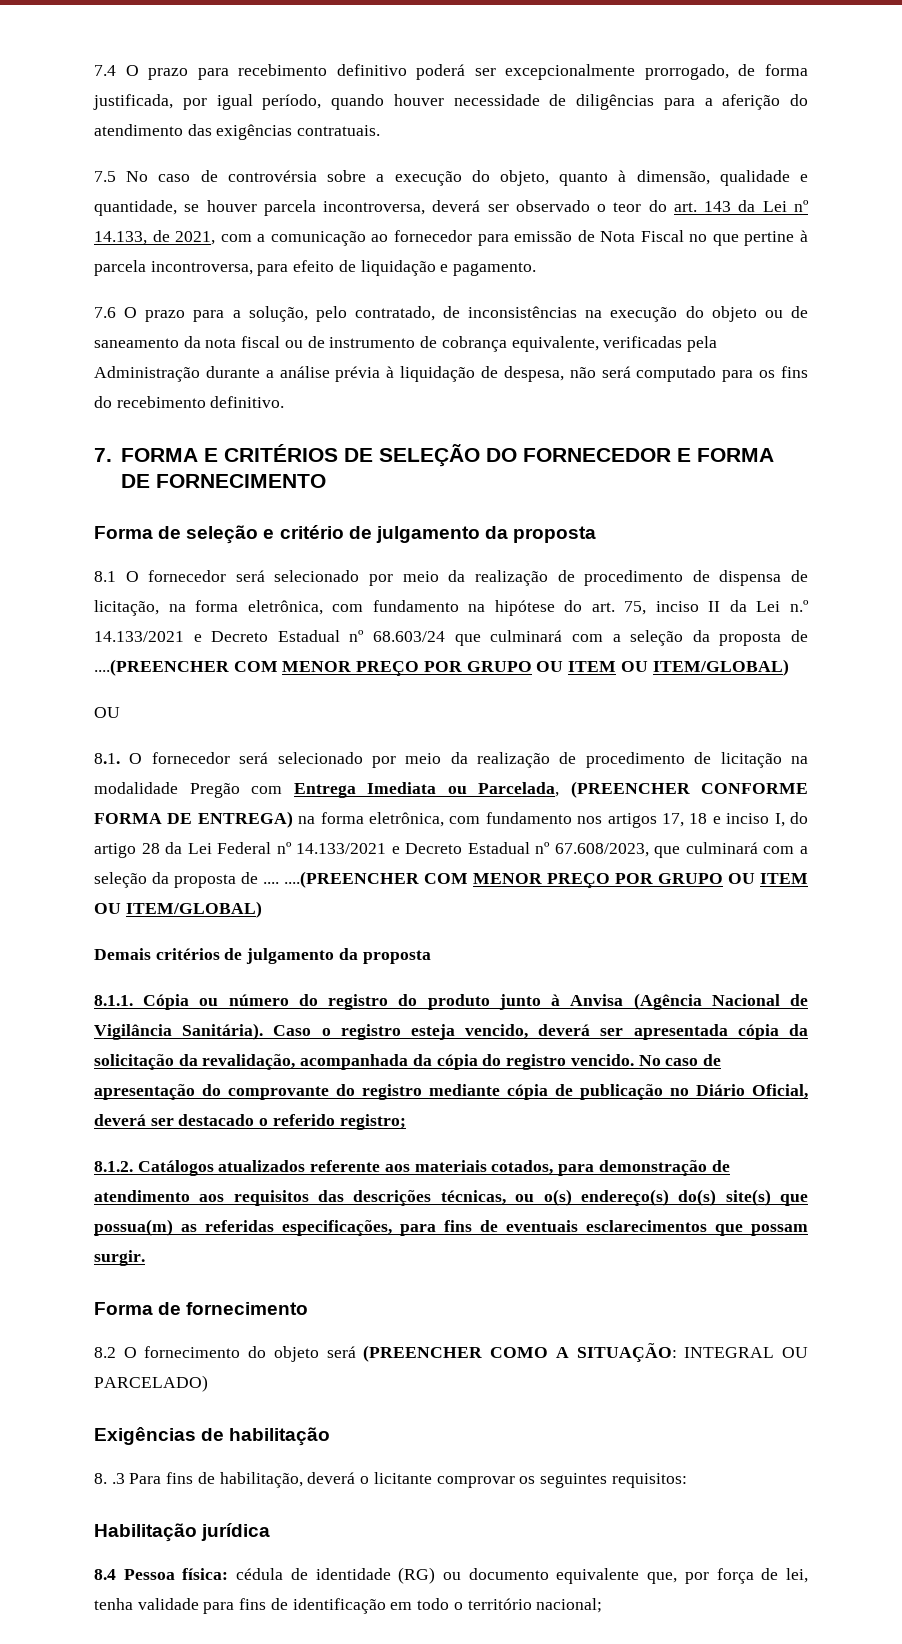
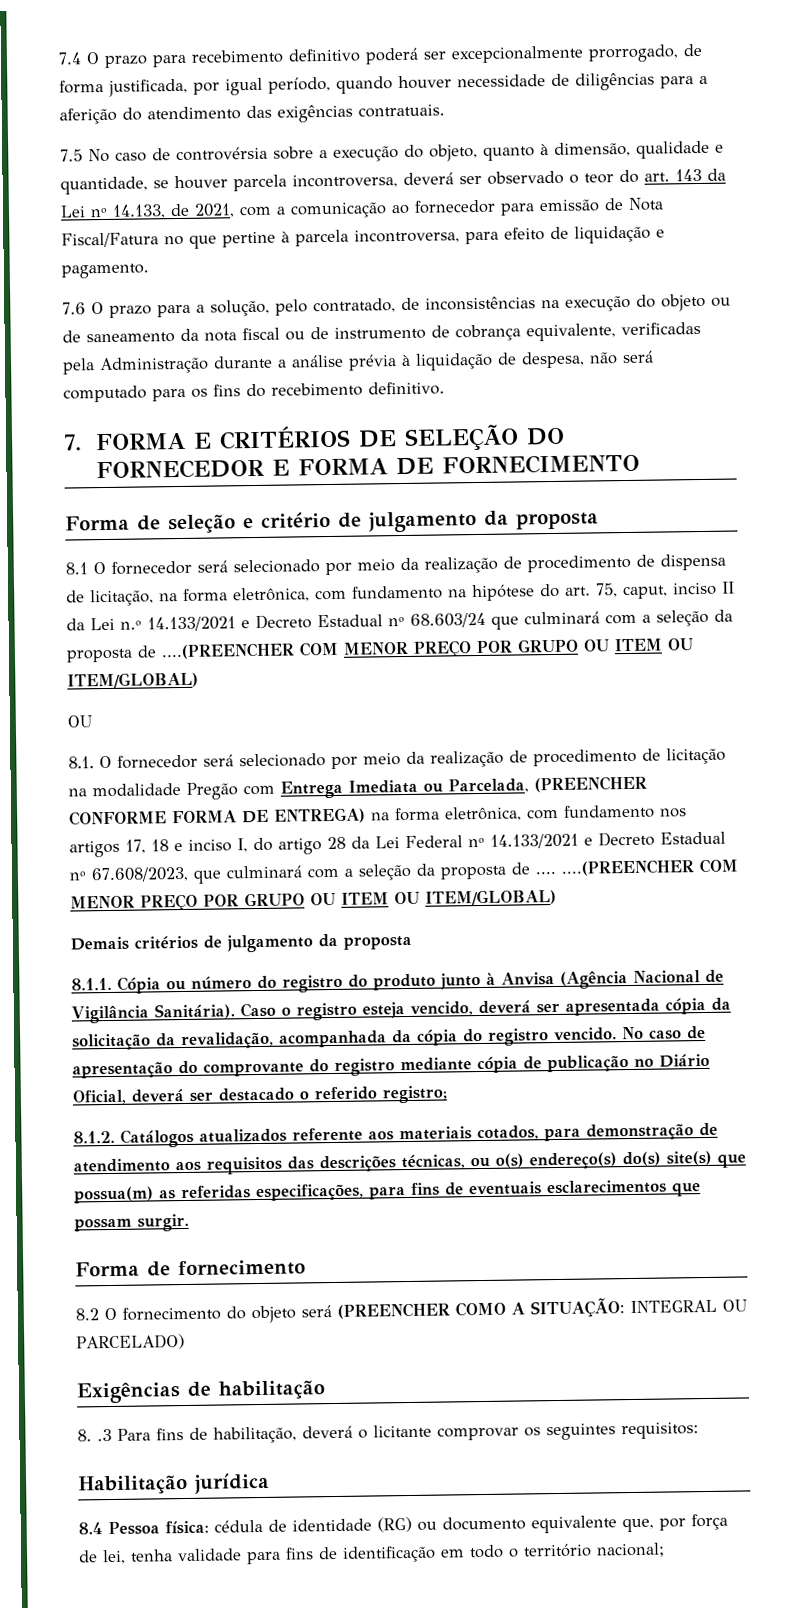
[640,230,684,242] Fiscal -> [61,232,159,248] Fiscal/Fatura
(647, 608) none -> [623,585,668,600] caput,

